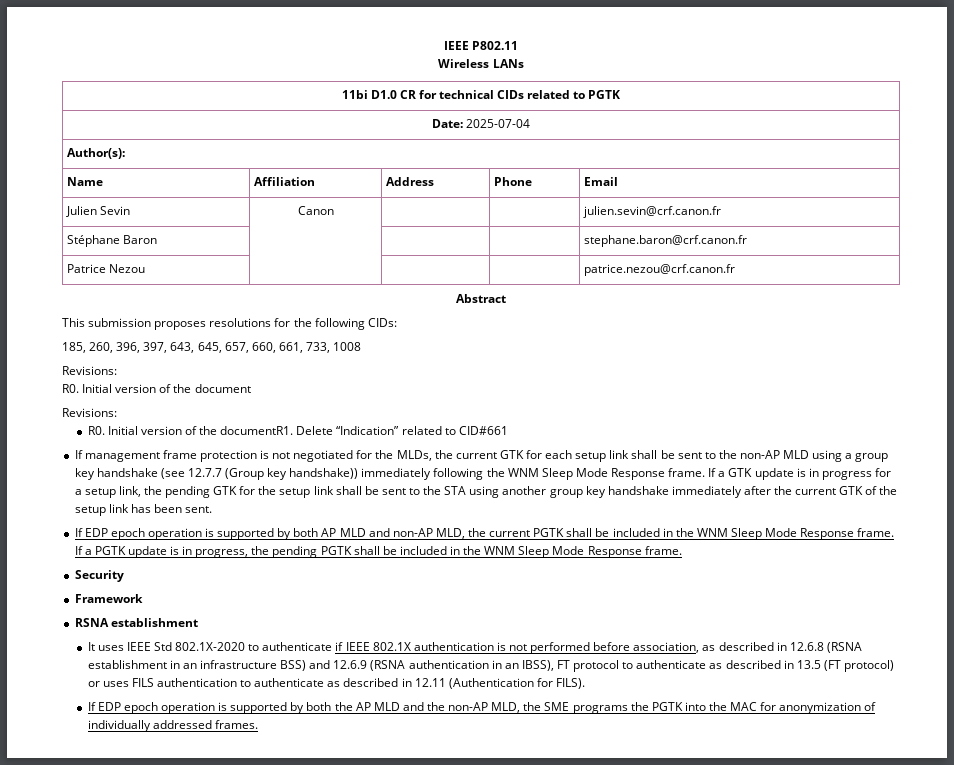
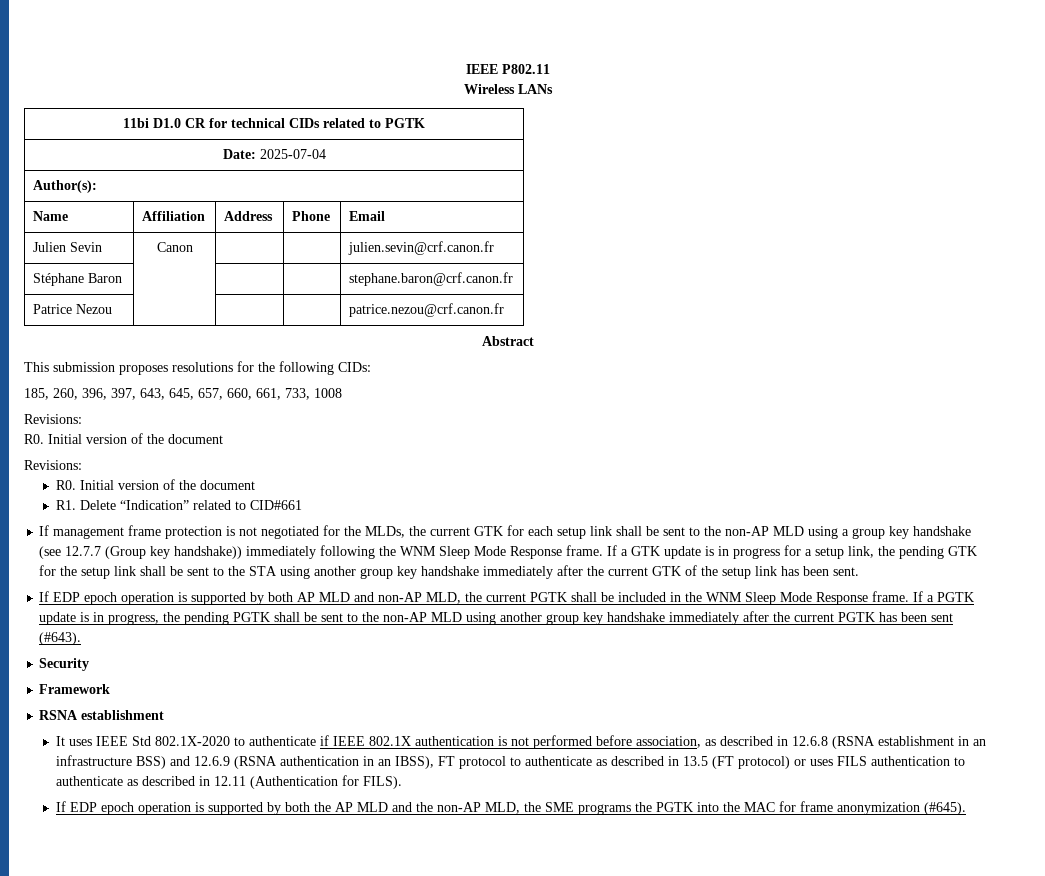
[220,426,294,435] documentR1. -> [199,480,255,490] [55,500,76,510] document // R1.
[399,546,682,558] included in the WNM Sleep Mode Response frame. -> [321,611,954,625] [39,632,82,645] sent to the non-AP MLD using another group key handshake immediately after the current PGTK has been sent (#643).
[779,702,877,714] [87,720,258,732] anonymization of individually addressed frames. -> [799,801,966,815] frame anonymization (#645).

